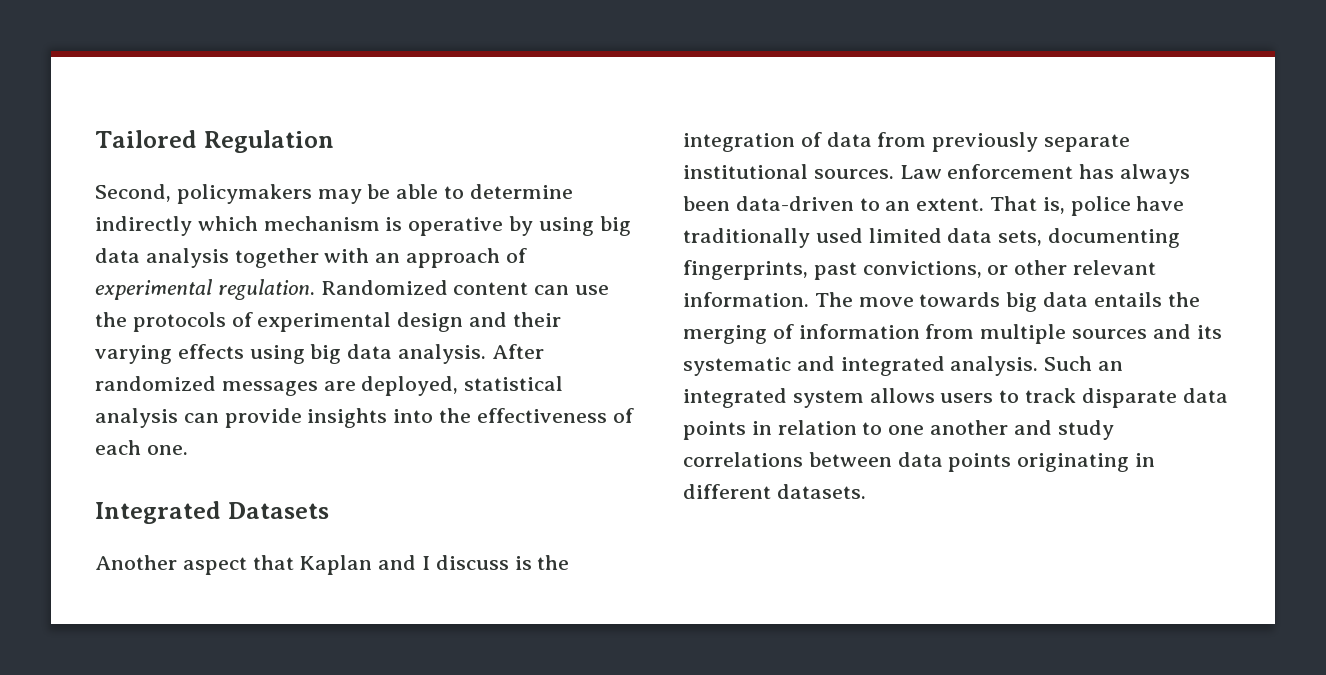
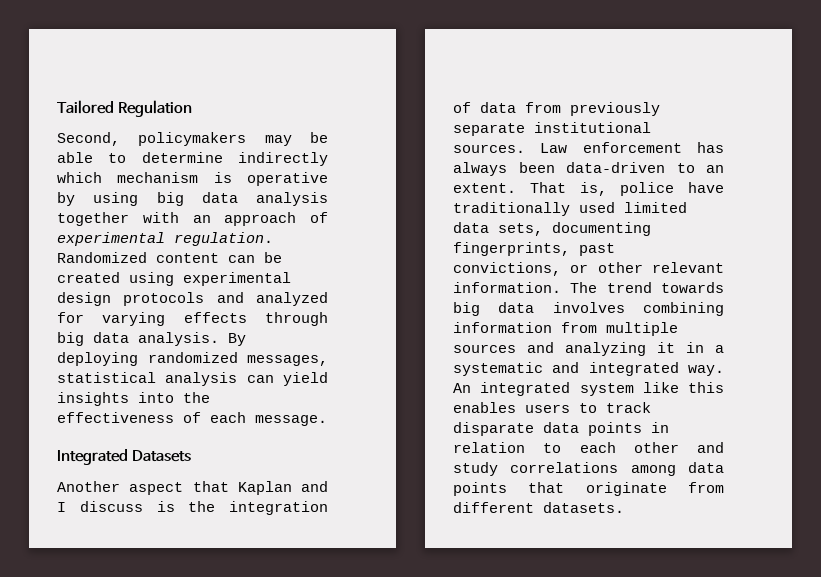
[575,285,610,295] [95,312,561,332] use the protocols of experimental design and their -> [264,252,282,263] [57,272,291,286] [57,292,328,306] [57,312,84,323] be created using experimental design protocols and analyzed for
[249,345,305,364] using -> [265,312,328,326] through
[491,344,544,359] [95,376,459,396] After randomized messages are deployed, -> [228,333,246,346] [57,352,328,366] By deploying randomized messages,
[224,408,302,428] provide -> [283,372,328,386] yield
[146,445,188,455] one. -> [255,415,327,426] message.
[858,297,914,307] move -> [606,282,652,293] trend
[1093,292,1200,307] [683,324,794,344] entails the merging of -> [552,302,724,316] involves combining
[1196,325,1222,339] [683,356,1124,376] [683,388,935,408] its systematic and integrated analysis. Such an integrated system allows -> [565,342,724,356] [453,362,724,376] [453,382,724,396] [453,402,516,413] analyzing it in a systematic and integrated way. An integrated system like this enables
[888,420,1009,435] one another -> [579,442,679,453] each other
[808,452,1156,472] between data points originating in -> [630,462,724,476] [453,482,724,496] among data points that originate from

